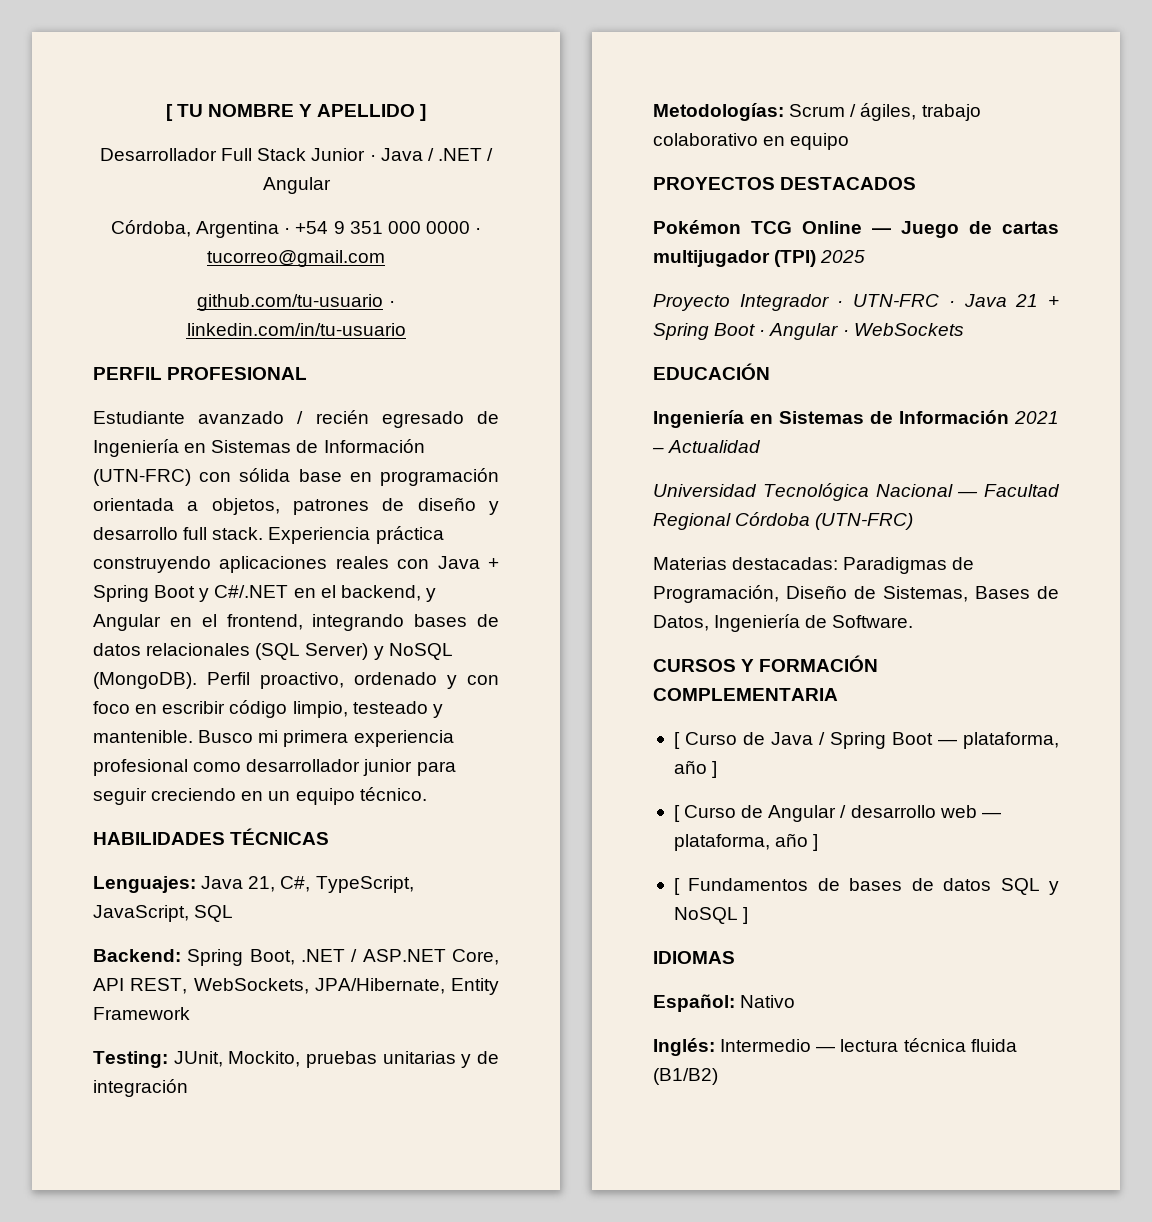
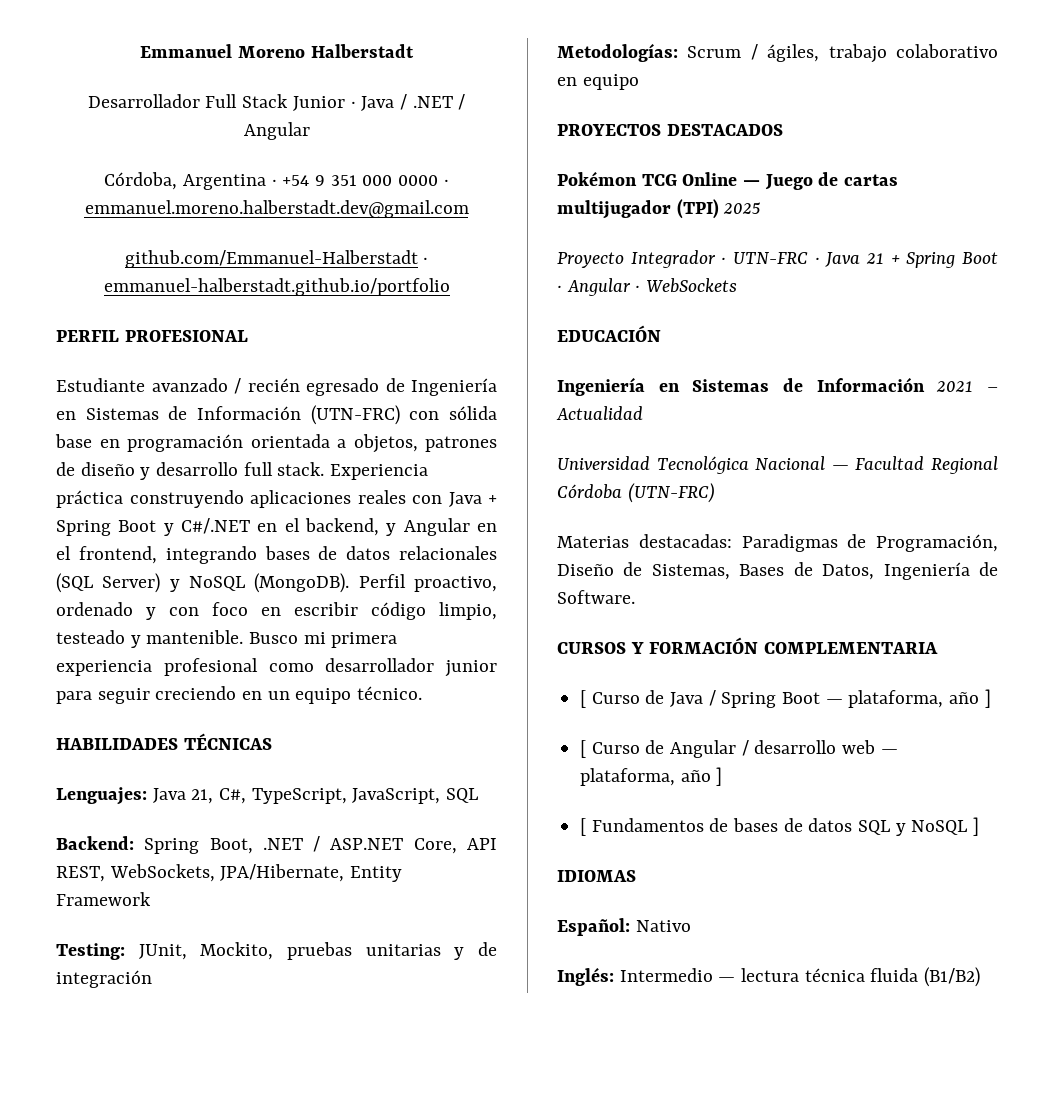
[165,104,427,121] [ TU NOMBRE Y APELLIDO ] -> [140,44,414,58] Emmanuel Moreno Halberstadt
[207,250,385,267] [197,294,395,311] [186,323,406,336] tucorreo@gmail.com // github.com/tu-usuario · linkedin.com/in/tu-usuario -> [84,200,469,218] [124,250,429,268] [103,278,450,296] emmanuel.moreno.halberstadt.dev@gmail.com // github.com/Emmanuel-Halberstadt · emmanuel-halberstadt.github.io/portfolio

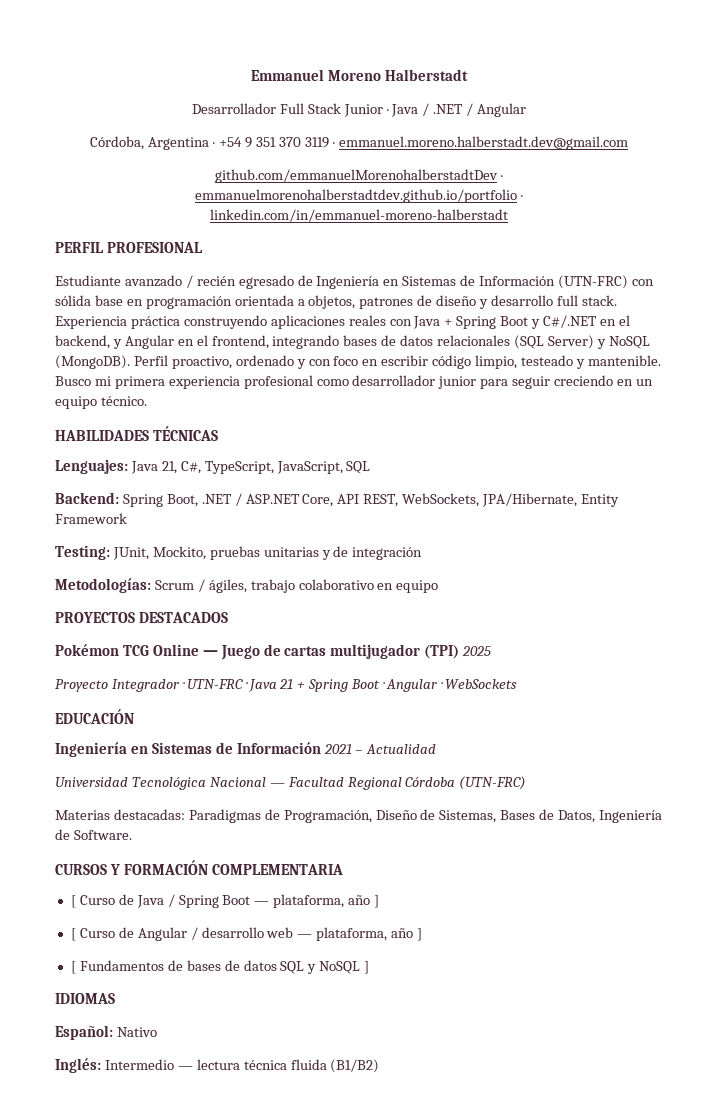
[362,175,439,186] 000 0000 -> [278,137,329,148] 370 3119
[124,250,429,268] [103,278,450,296] github.com/Emmanuel-Halberstadt · emmanuel-halberstadt.github.io/portfolio -> [215,169,503,183] [195,189,523,203] [210,209,508,222] github.com/emmanuelMorenohalberstadtDev · emmanuelmorenohalberstadtdev.github.io/portfolio · linkedin.com/in/emmanuel-moreno-halberstadt

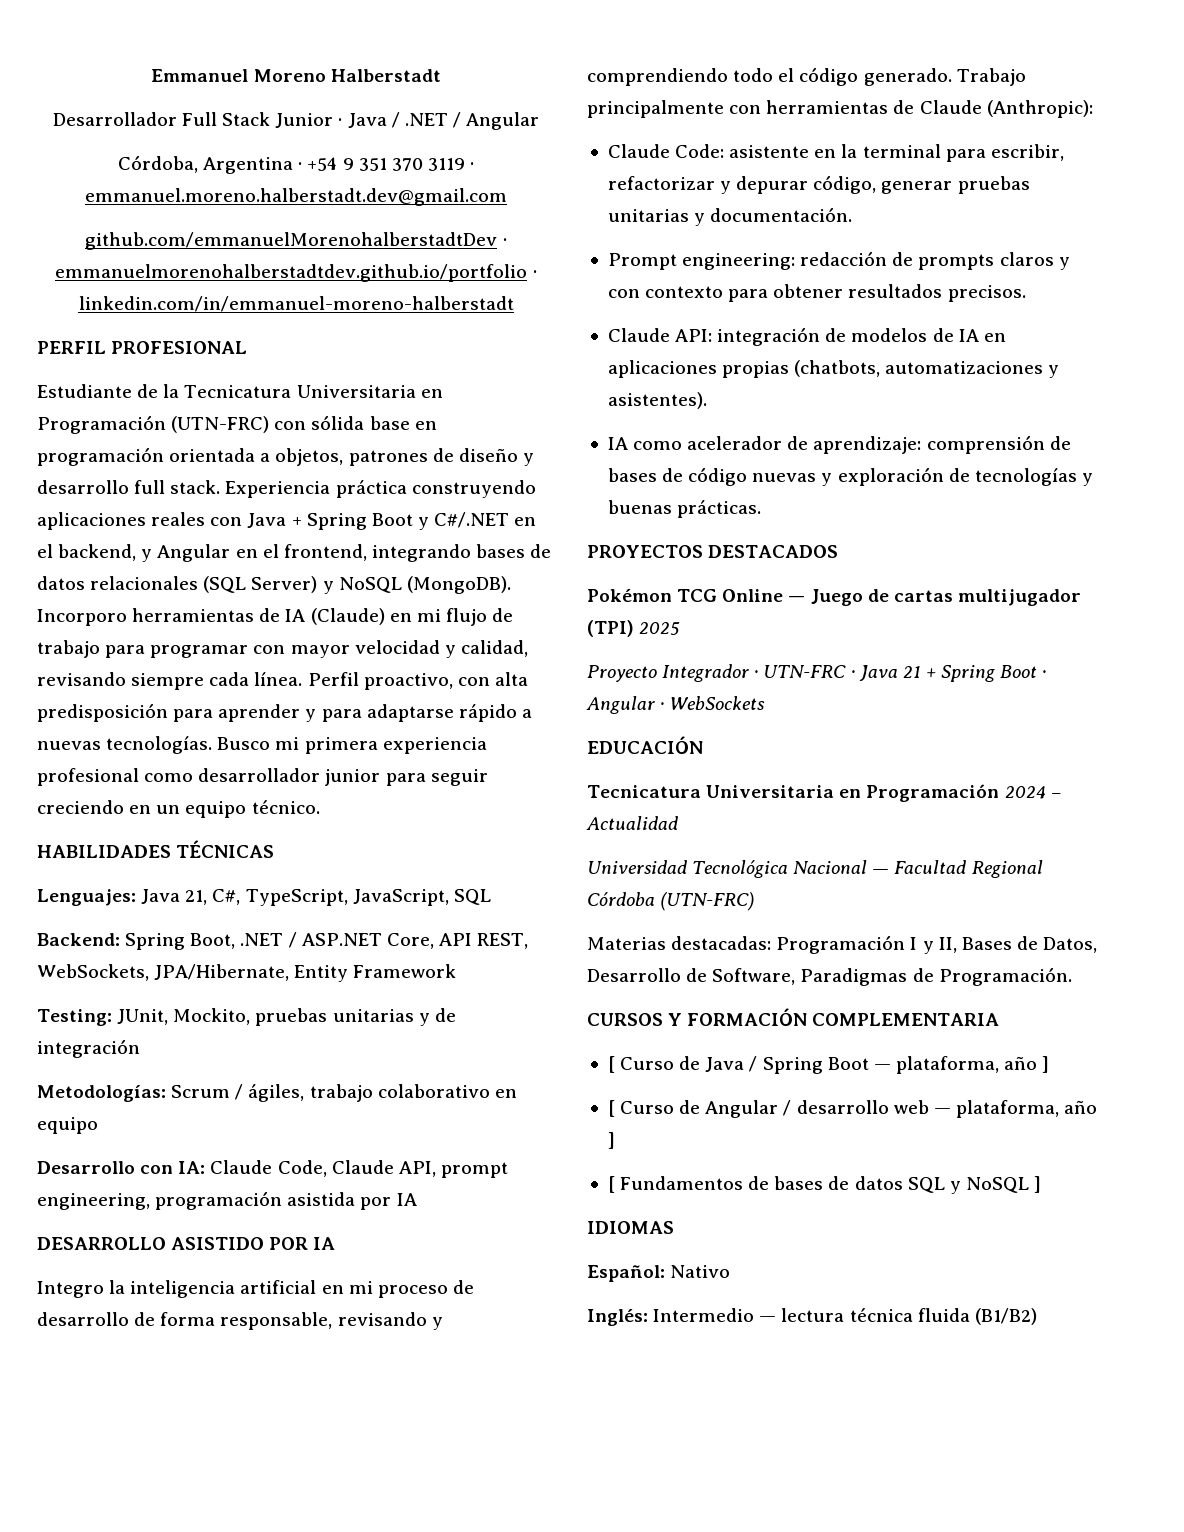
[124,275,556,289] avanzado / recién egresado de Ingeniería en Sistemas de Información -> [137,384,443,398] [37,415,166,434] de la Tecnicatura Universitaria en Programación
[133,355,661,369] Perfil proactivo, ordenado y con foco en escribir código limpio, testeado y mantenible. -> [37,608,514,626] [37,640,528,658] [37,672,528,690] [37,703,532,722] [37,736,213,754] Incorporo herramientas de IA (Claude) en mi flujo de trabajo para programar con mayor velocidad y calidad, revisando siempre cada línea. Perfil proactivo, con alta predisposición para aprender y para adaptarse rápido a nuevas tecnologías.
(439, 586) none -> [37,1160,508,1178] [37,1191,417,1210] [37,1237,336,1250] [37,1280,474,1298] [37,1312,443,1330] [587,67,1026,86] [587,100,1093,118] [607,144,1064,162] [607,175,1030,194] [607,207,853,226] [607,251,1070,270] [607,284,1026,302] [607,327,1006,346] [607,360,1060,378] [607,392,707,409] [607,435,1071,454] [607,467,1093,486] [607,500,762,518] // Desarrollo con IA: Claude Code, Claude API, prompt engineering, programación asistida por IA // DESARROLLO ASISTIDO POR IA // Integro la inteligencia artificial en mi proceso de desarrollo de forma responsable, revisando y comprendiendo todo el código generado. Trabajo principalmente con herramientas de Claude (Anthropic): // Claude Code: asistente en la terminal para escribir, refactorizar y depurar código, generar pruebas unitarias y documentación. // Prompt engineering: redacción de prompts claros y con contexto para obtener resultados precisos. // Claude API: integración de modelos de IA en aplicaciones propias (chatbots, automatizaciones y asistentes). // IA como acelerador de aprendizaje: comprensión de bases de código nuevas y exploración de tecnologías y buenas prácticas.
[55,742,352,757] Ingeniería en Sistemas de Información 2021 -> [587,784,1046,802] Tecnicatura Universitaria en Programación 2024
[188,809,663,823] [55,829,132,840] Paradigmas de Programación, Diseño de Sistemas, Bases de Datos, Ingeniería de Software. -> [776,935,1098,954] [587,967,1072,986] Programación I y II, Bases de Datos, Desarrollo de Software, Paradigmas de Programación.

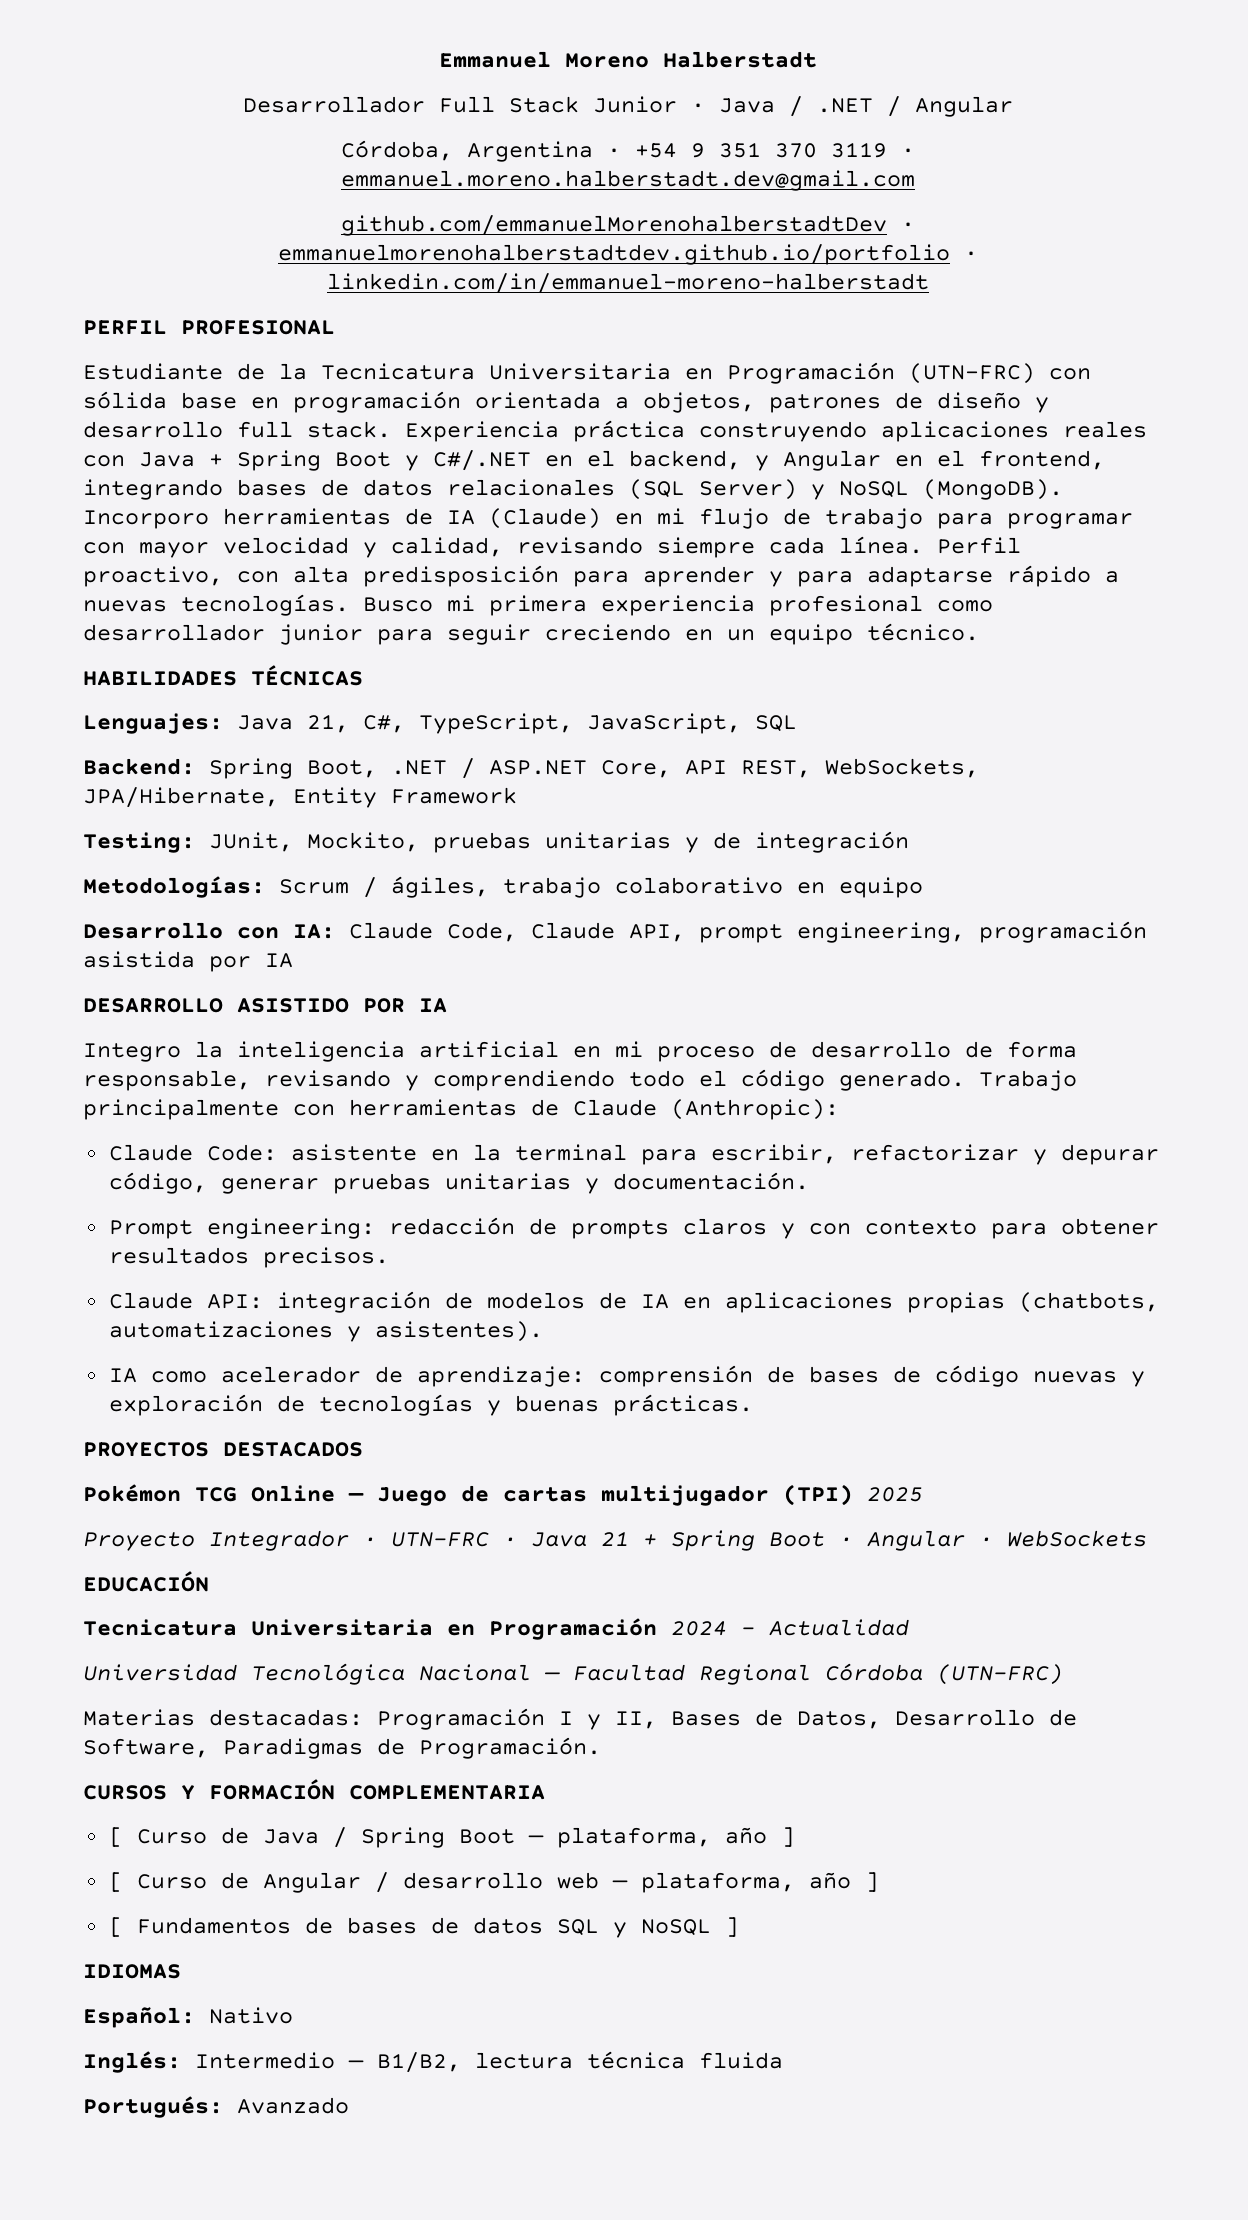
(777, 1319) none -> [377,2052,461,2073] B1/B2,
[974,1308,1037,1325] (B1/B2) -> [83,2096,349,2118] // Portugués: Avanzado

